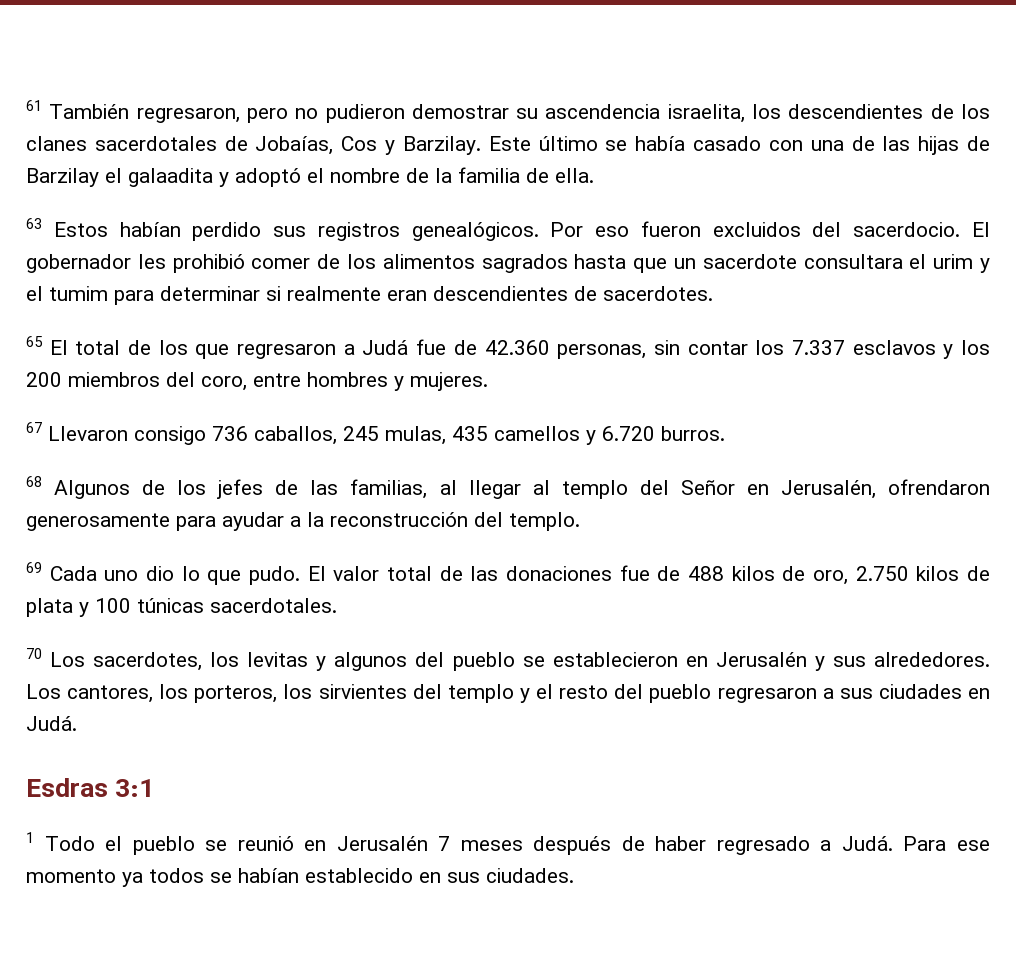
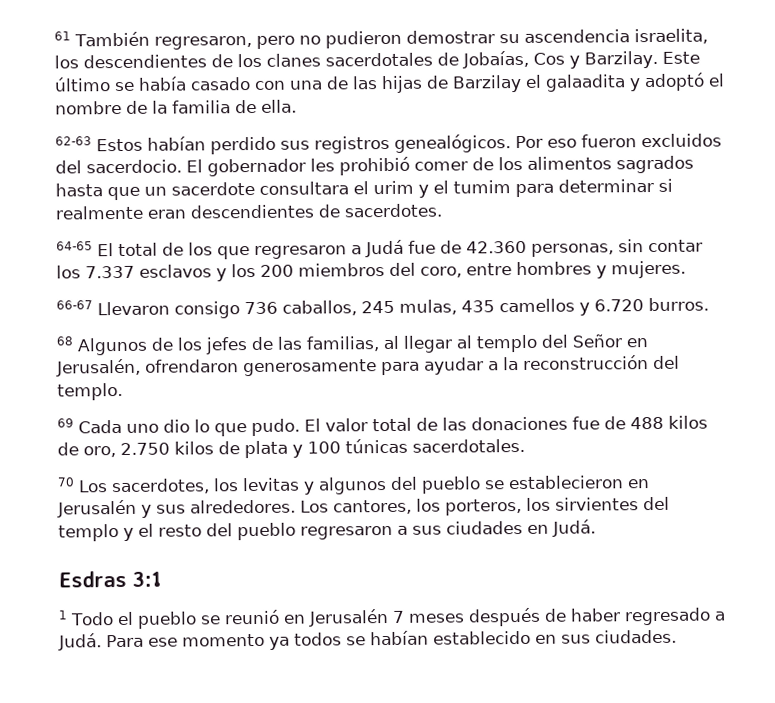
[26,218,42,229] 63 -> [55,136,92,146] 62-63
[26,336,43,347] 65 -> [56,241,93,251] 64-65
[26,422,42,433] 67 -> [56,300,93,310] 66-67

